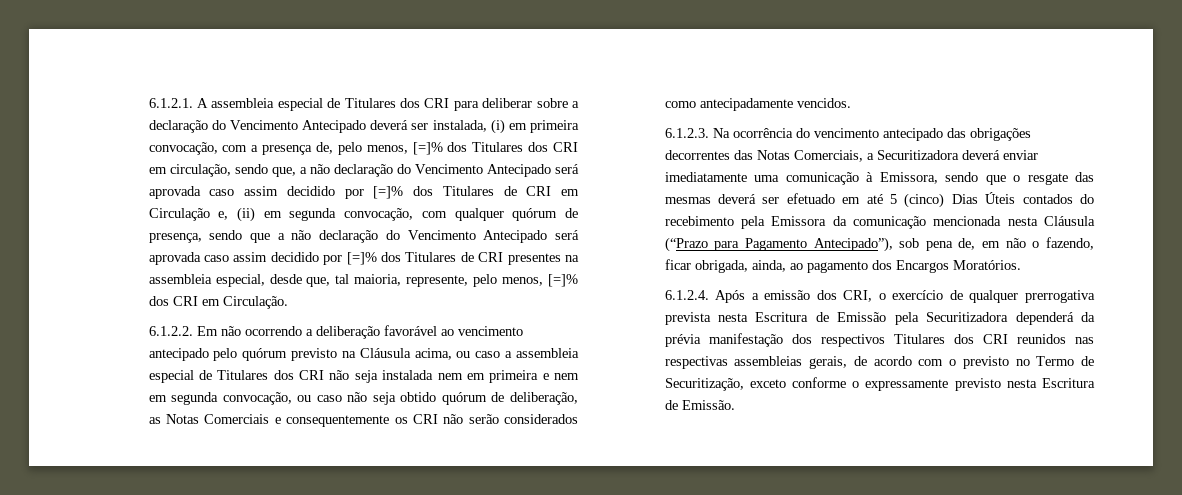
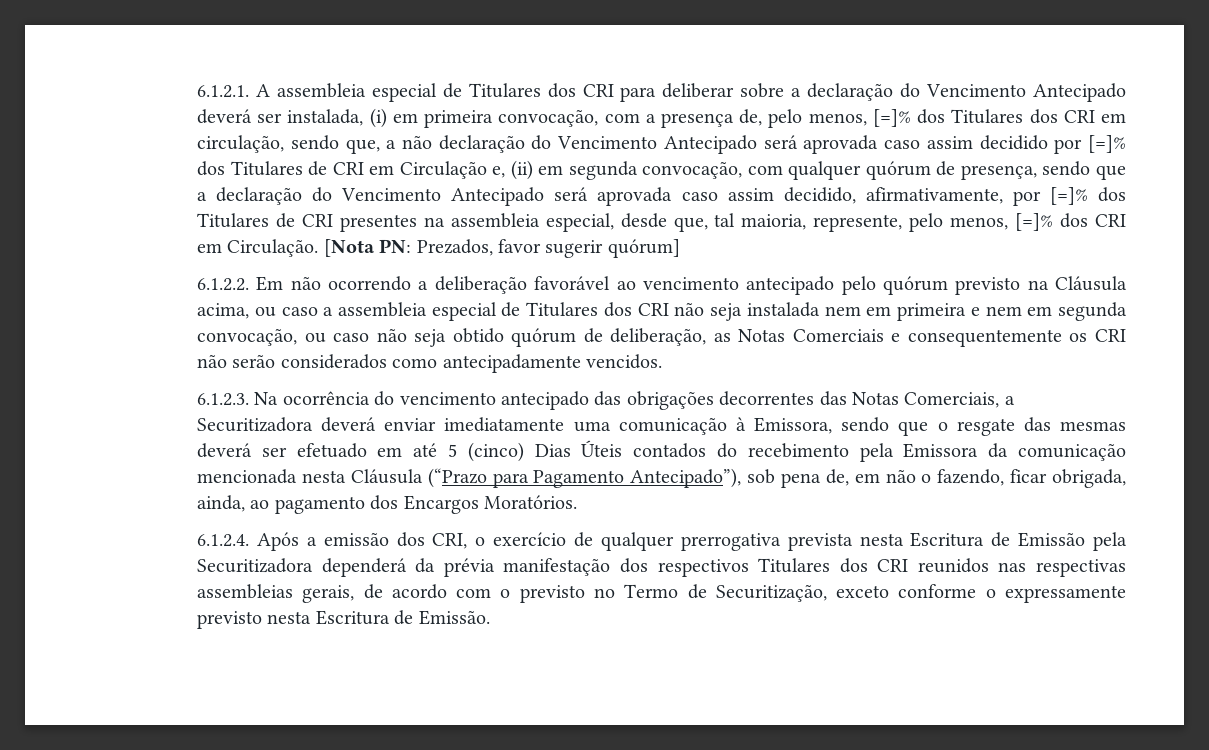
[291,230,579,243] [148,252,319,265] não declaração do Vencimento Antecipado será aprovada caso assim decidido -> [216,187,1003,206] declaração do Vencimento Antecipado será aprovada caso assim decidido, afirmativamente,
(288, 302) none -> [323,239,680,258] [Nota PN: Prezados, favor sugerir quórum]

